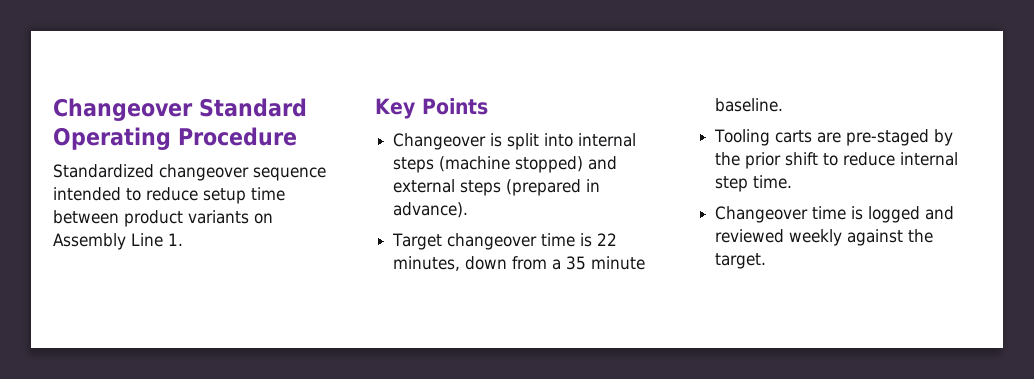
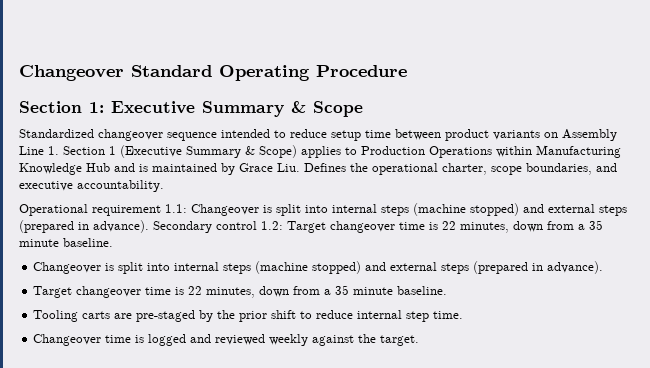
(297, 136) none -> [19,101,363,117] // Section 1: Executive Summary & Scope
[375,98,488,119] // Key Points -> [63,145,621,158] [19,163,617,175] [19,180,164,192] [19,203,627,216] [19,220,603,233] [19,238,113,247] Section 1 (Executive Summary & Scope) applies to Production Operations within Manufacturing Knowledge Hub and is maintained by Grace Liu. Defines the operational charter, scope boundaries, and executive accountability. // Operational requirement 1.1: Changeover is split into internal steps (machine stopped) and external steps (prepared in advance). Secondary control 1.2: Target changeover time is 22 minutes, down from a 35 minute baseline.

